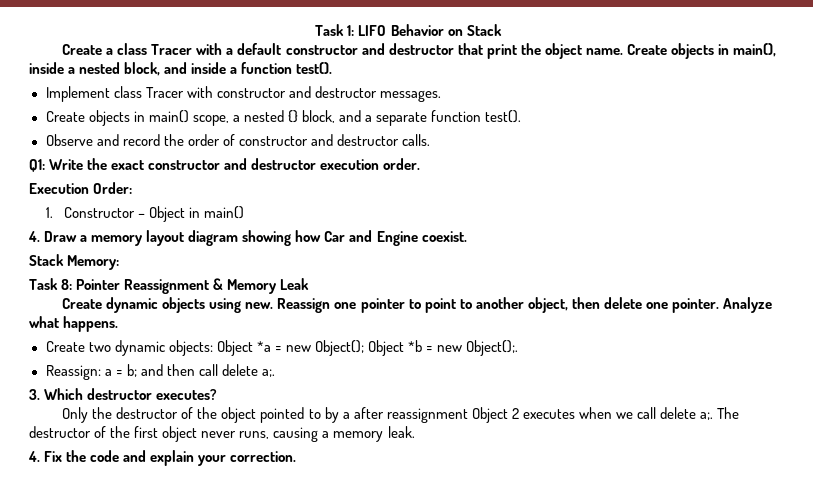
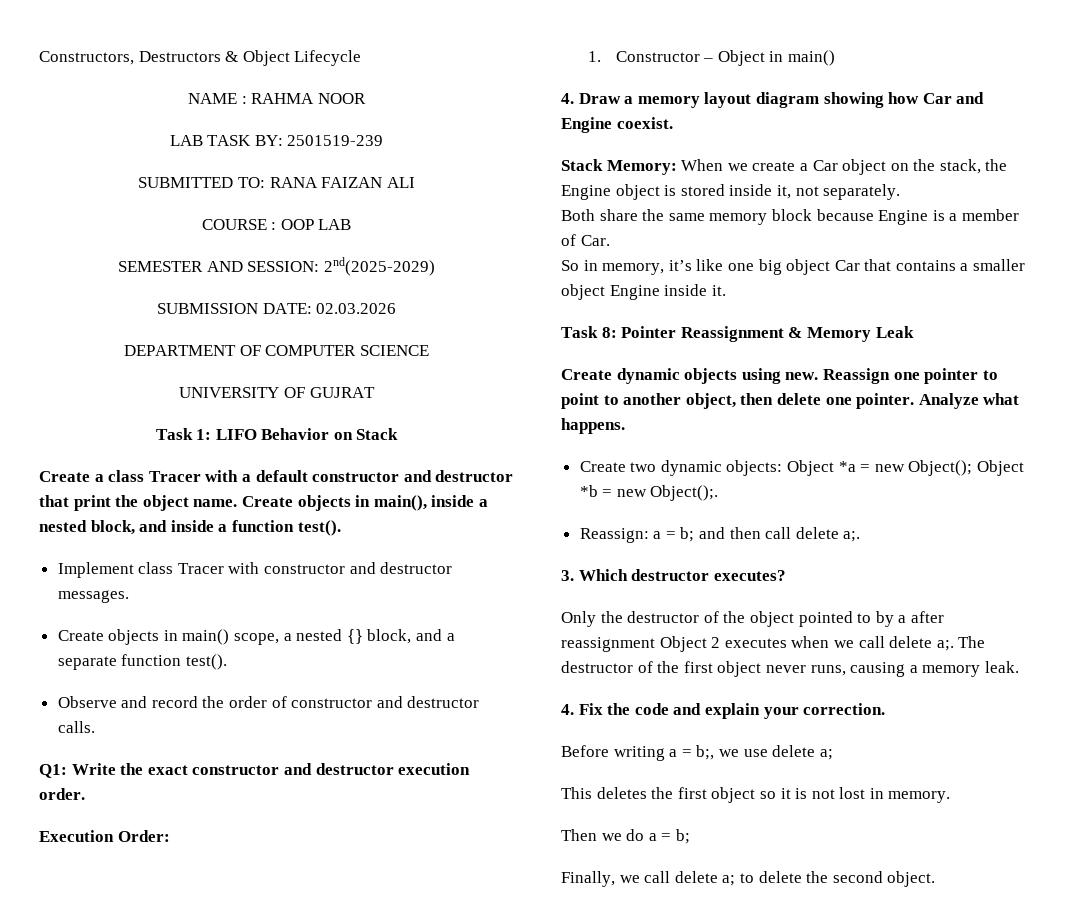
(315, 30) none -> [39,50,362,66] [188,93,366,104] [169,135,384,146] [138,177,415,188] [201,219,352,230] [118,257,435,276] [156,303,397,314] [124,345,429,356] [179,387,375,398] Constructors, Destructors & Object Lifecycle // NAME : RAHMA NOOR // LAB TASK BY: 2501519-239 // SUBMITTED TO: RANA FAIZAN ALI // COURSE : OOP LAB // SEMESTER AND SESSION: 2nd(2025-2029) // SUBMISSION DATE: 02.03.2026 // DEPARTMENT OF COMPUTER SCIENCE // UNIVERSITY OF GUJRAT //
(120, 262) none -> [681,159,1008,175] [561,184,901,200] [561,209,1019,225] [561,234,610,246] [561,259,1026,275] [561,284,726,300] When we create a Car object on the stack, the Engine object is stored inside it, not separately. // Both share the same memory block because Engine is a member of Car. // So in memory, it’s like one big object Car that contains a smaller object Engine inside it.
(297, 456) none -> [561,745,833,761] [561,787,951,803] [561,829,690,844] [561,871,936,887] // Before writing a = b;, we use delete a; // This deletes the first object so it is not lost in memory. // Then we do a = b; // Finally, we call delete a; to delete the second object.

